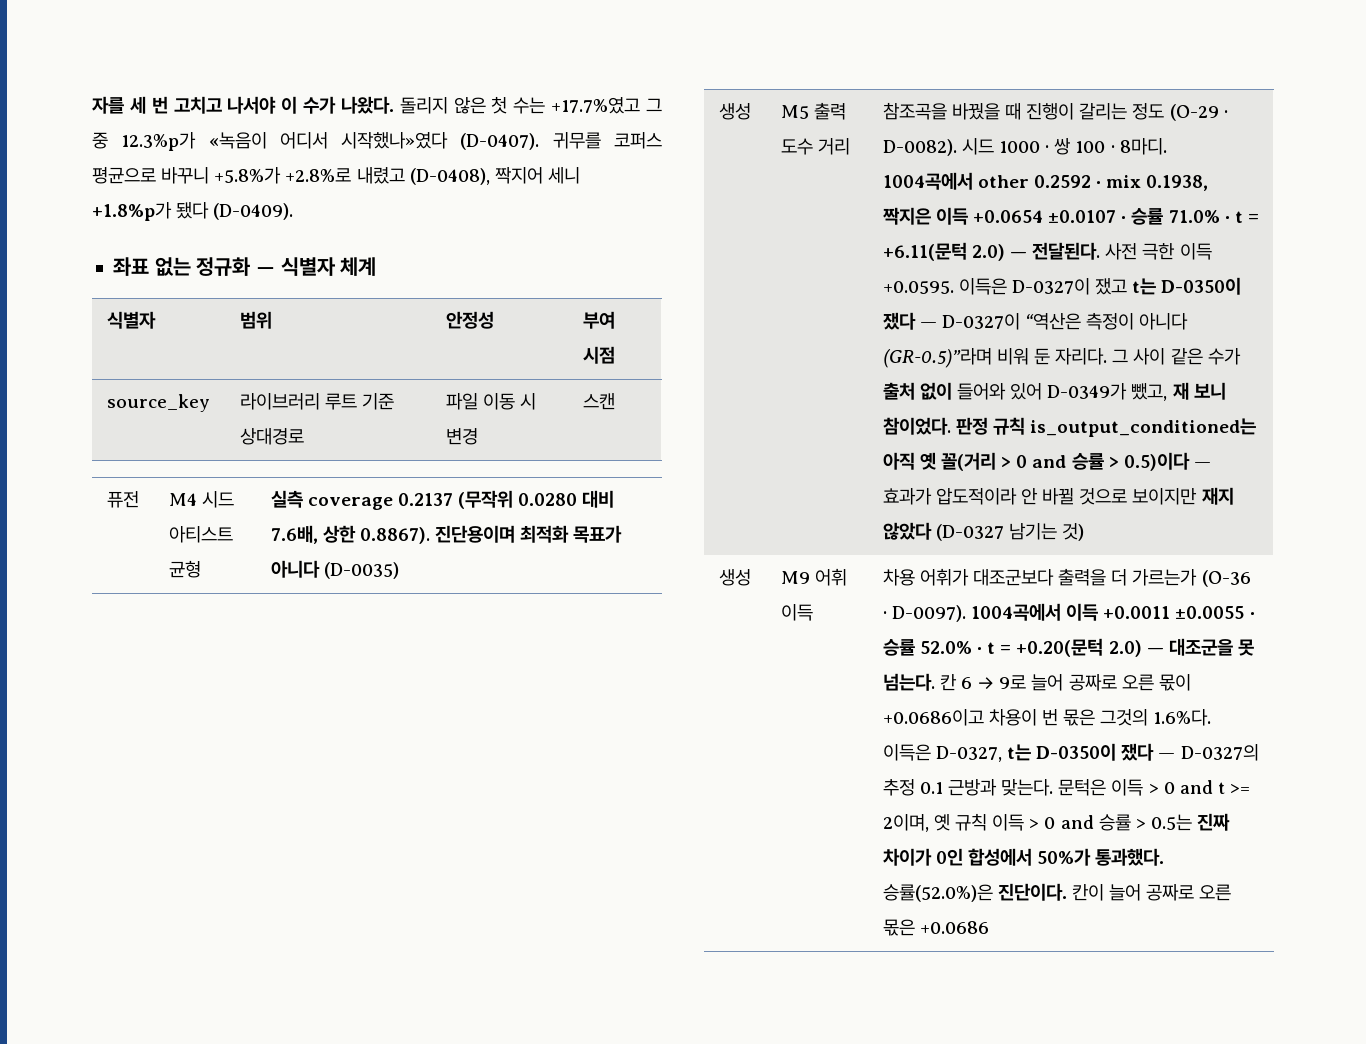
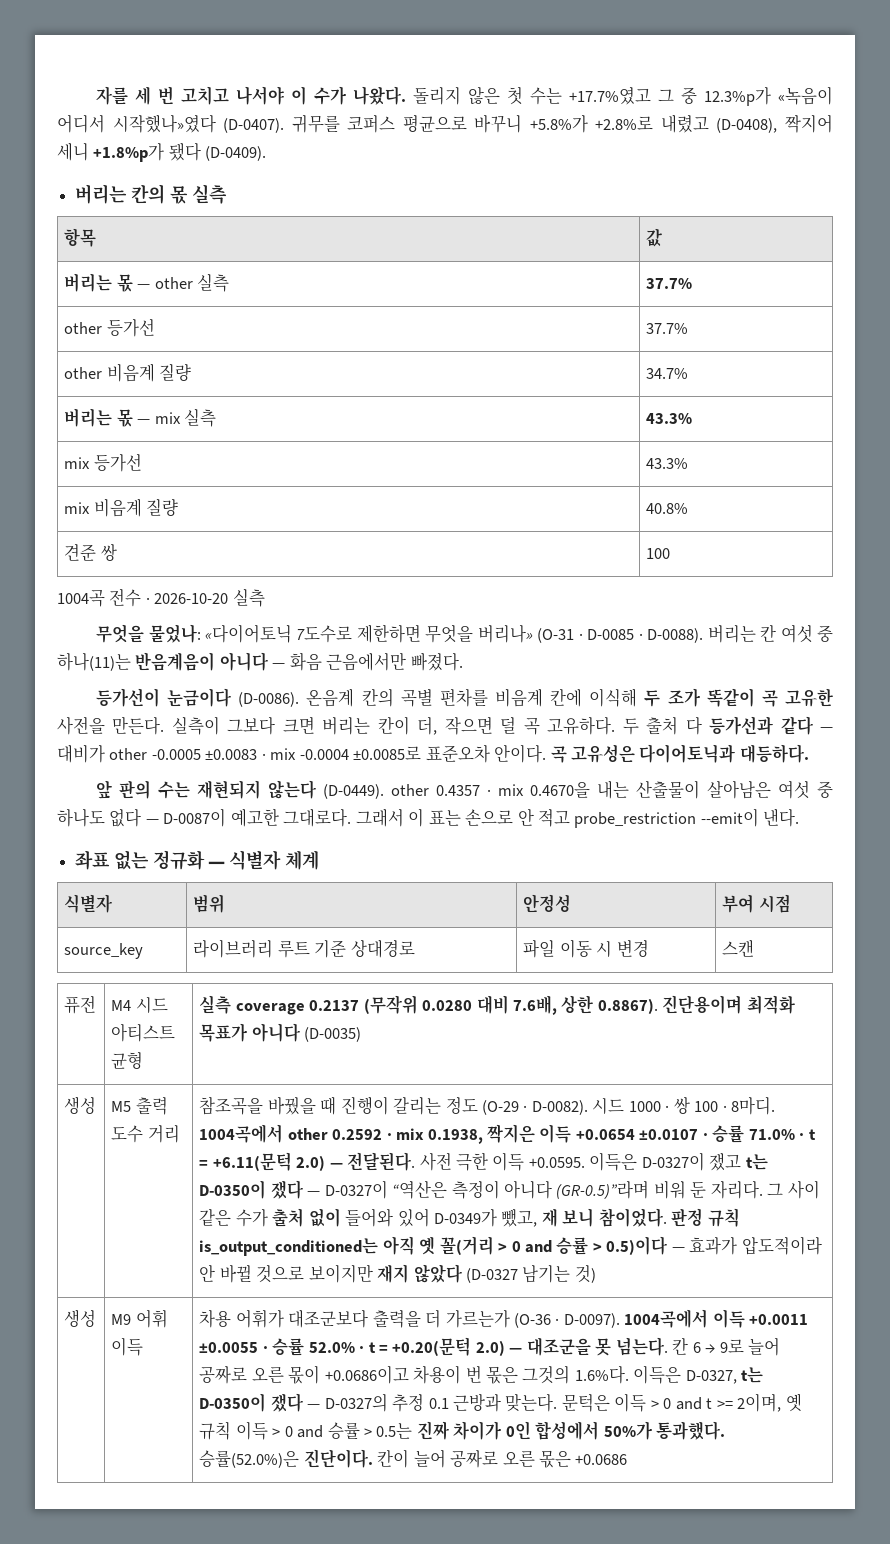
(294, 211) none -> [75,184,228,204] [64,228,97,247] [646,228,663,247] [64,273,230,292] [646,278,693,289] [64,318,155,337] [646,323,689,334] [64,363,192,382] [646,368,689,379] [64,408,217,427] [646,413,693,424] [64,453,142,472] [646,458,689,469] [64,498,179,517] [646,503,689,514] [64,543,117,561] [646,548,671,559] [57,588,265,607] [96,624,834,643] [57,652,463,671] [96,688,833,707] [57,716,834,735] [57,744,809,763] [96,780,833,799] [57,808,800,828] // 버리는 칸의 몫 실측 // 항목 | 값 // 버리는 몫 — other 실측 | 37.7% // other 등가선 | 37.7% // other 비음계 질량 | 34.7% // 버리는 몫 — mix 실측 | 43.3% // mix 등가선 | 43.3% // mix 비음계 질량 | 40.8% // 견준 쌍 | 100 // 1004곡 전수 · 2026-10-20 실측 // 무엇을 물었나: «다이어토닉 7도수로 제한하면 무엇을 버리나» (O-31 · D-0085 · D-0088). 버리는 칸 여섯 중 하나(11)는 반음계음이 아니다 — 화음 근음에서만 빠졌다. // 등가선이 눈금이다 (D-0086). 온음계 칸의 곡별 편차를 비음계 칸에 이식해 두 조가 똑같이 곡 고유한 사전을 만든다. 실측이 그보다 크면 버리는 칸이 더, 작으면 덜 곡 고유하다. 두 출처 다 등가선과 같다 — 대비가 other -0.0005 ±0.0083 · mix -0.0004 ±0.0085로 표준오차 안이다. 곡 고유성은 다이어토닉과 대등하다. // 앞 판의 수는 재현되지 않는다 (D-0449). other 0.4357 · mix 0.4670을 내는 산출물이 살아남은 여섯 중 하나도 없다 — D-0087이 예고한 그대로다. 그래서 이 표는 손으로 안 적고 probe_restriction --emit이 낸다.

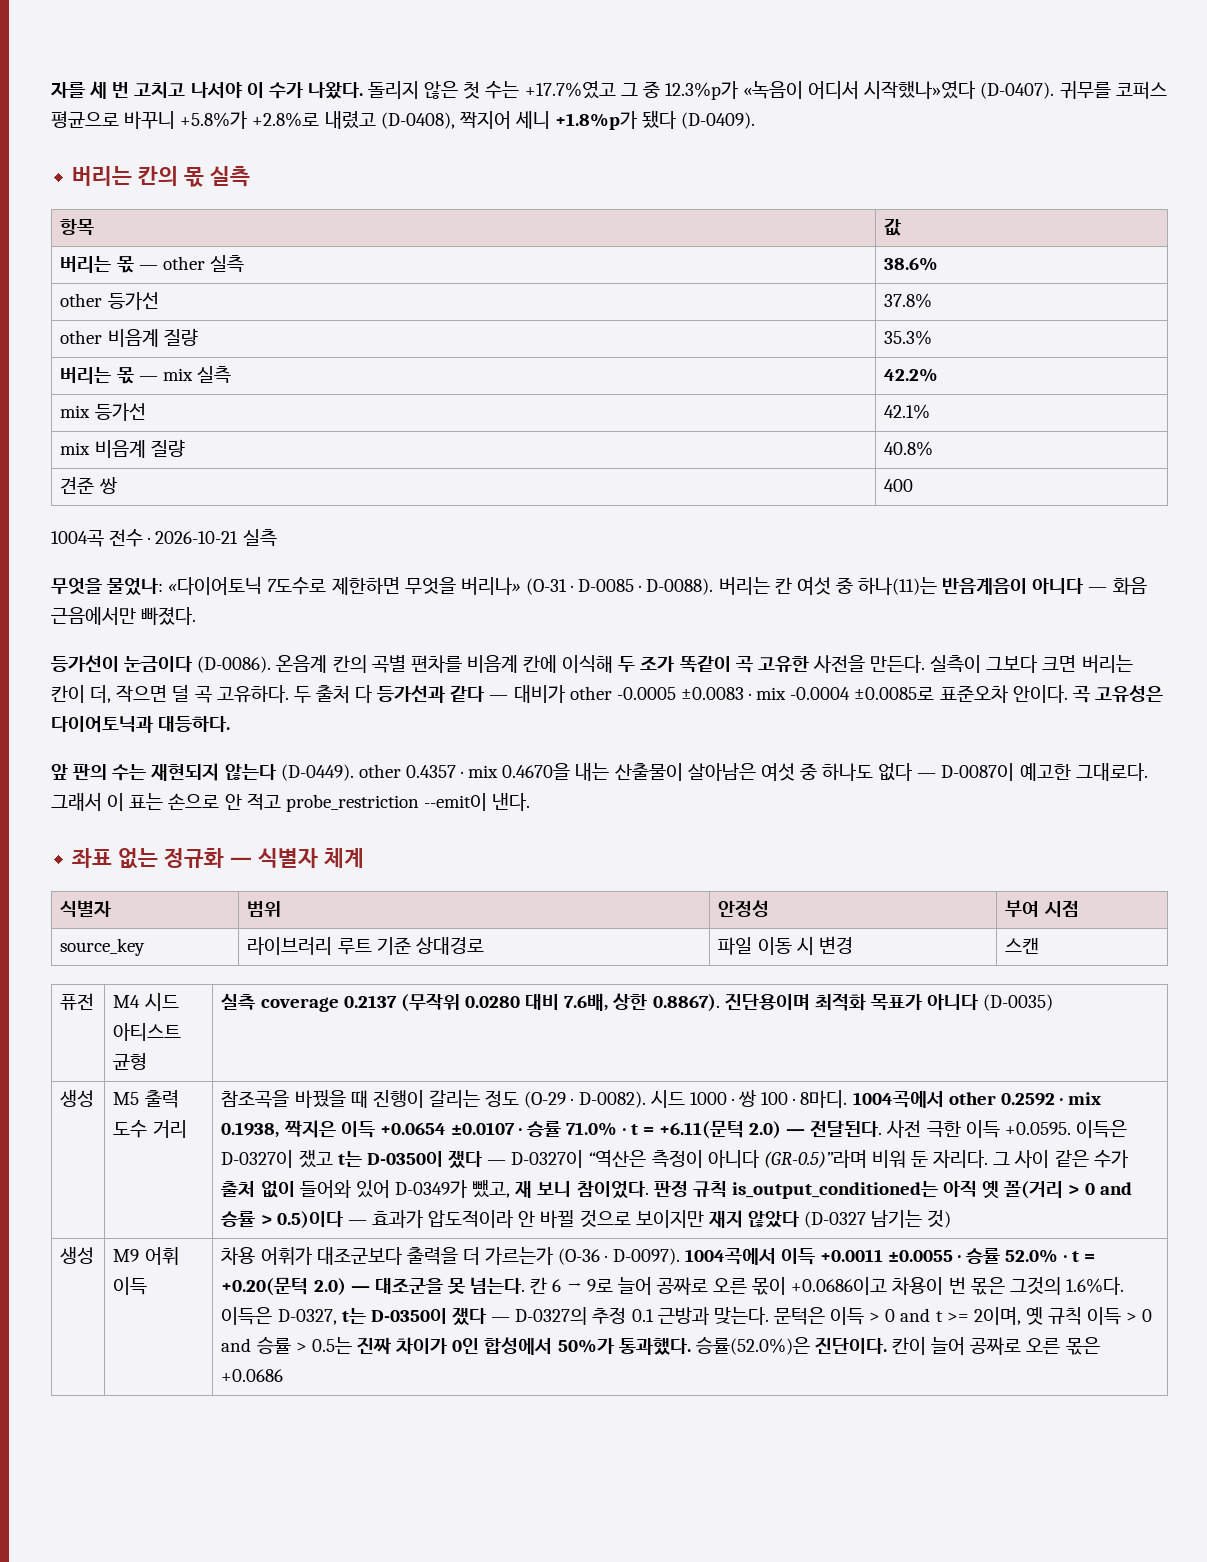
[646,278,693,289] 37.7% -> [884,257,939,271] 38.6%
[646,323,689,334] 37.7% -> [884,293,933,308] 37.8%
[646,368,689,379] 34.7% -> [884,330,933,345] 35.3%
[646,413,693,424] 43.3% -> [884,368,939,382] 42.2%
[646,458,689,469] 43.3% -> [884,404,931,419] 42.1%
[646,548,671,559] 100 -> [884,479,914,492] 400
[154,593,229,604] 2026-10-20 -> [155,531,239,544] 2026-10-21

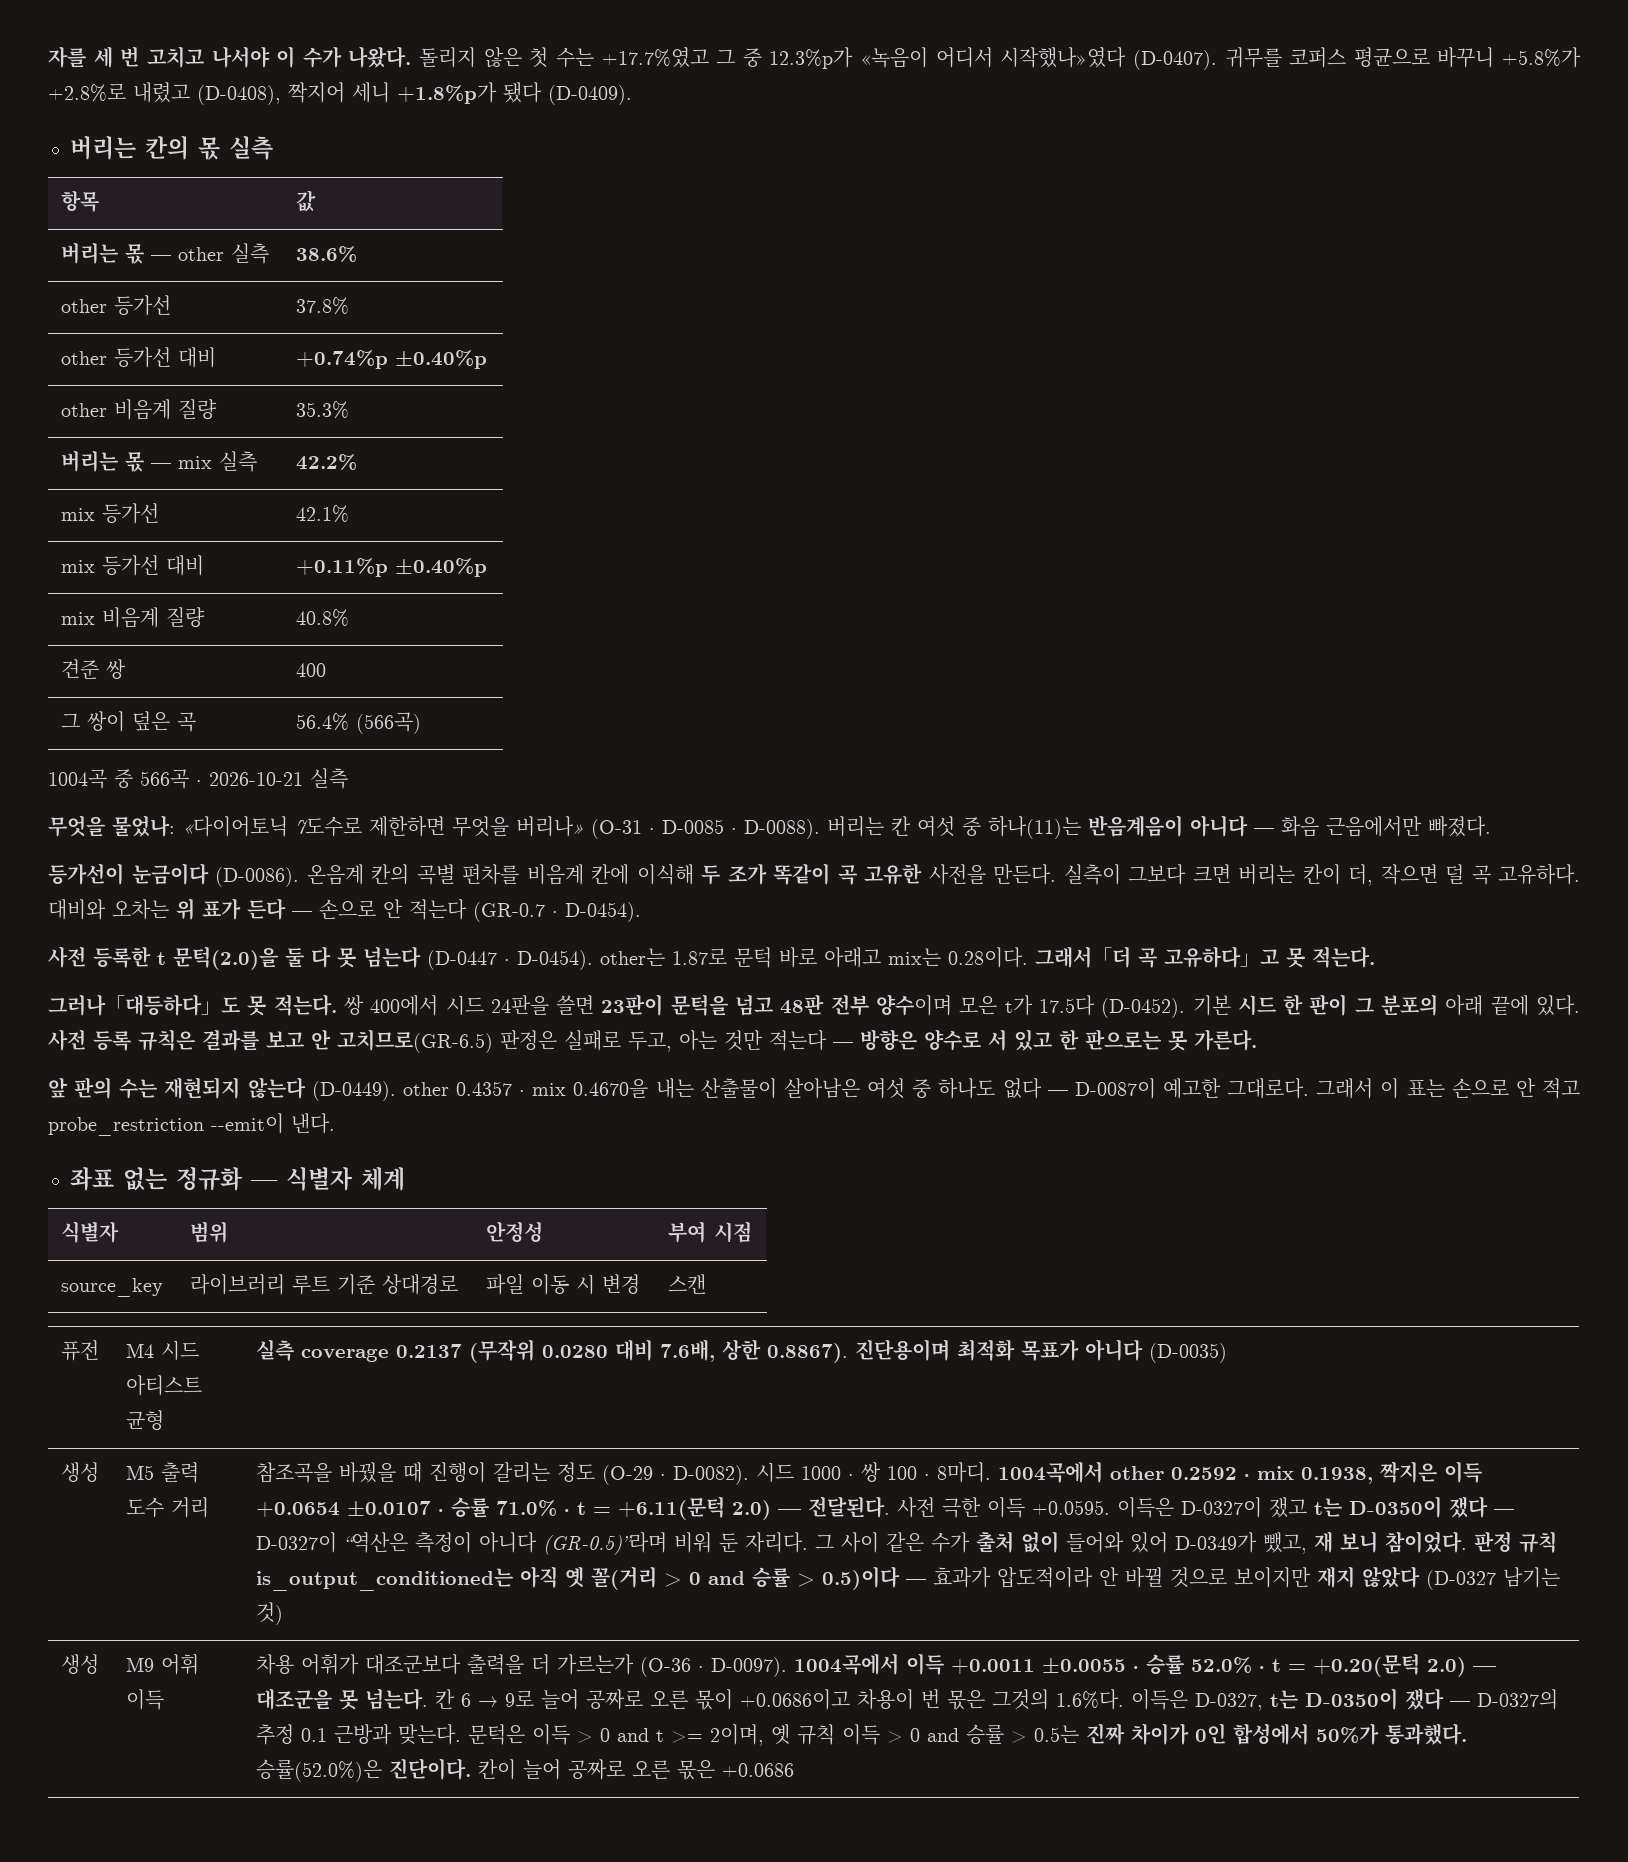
(933, 300) none -> [61,347,217,368] [296,350,488,369] // other 등가선 대비 | +0.74%p ±0.40%p
(931, 411) none -> [61,555,205,576] [296,558,488,577] // mix 등가선 대비 | +0.11%p ±0.40%p
(914, 485) none -> [61,711,197,732] [296,712,422,734] // 그 쌍이 덮은 곡 | 56.4% (566곡)
[109,529,144,547] 전수 -> [114,769,189,789] 중 566곡
[293,685,1163,703] [51,716,231,733] 두 출처 다 등가선과 같다 — 대비가 other -0.0005 ±0.0083 · mix -0.0004 ±0.0085로 표준오차 안이다. 곡 고유성은 다이어토닉과 대등하다. -> [48,898,641,922] [48,946,1375,970] [48,994,1581,1018] [48,1029,1257,1053] 대비와 오차는 위 표가 든다 — 손으로 안 적는다 (GR-0.7 · D-0454). // 사전 등록한 t 문턱(2.0)을 둘 다 못 넘는다 (D-0447 · D-0454). other는 1.87로 문턱 바로 아래고 mix는 0.28이다. 그래서「더 곡 고유하다」고 못 적는다. // 그러나「대등하다」도 못 적는다. 쌍 400에서 시드 24판을 쓸면 23판이 문턱을 넘고 48판 전부 양수이며 모은 t가 17.5다 (D-0452). 기본 시드 한 판이 그 분포의 아래 끝에 있다. 사전 등록 규칙은 결과를 보고 안 고치므로(GR-6.5) 판정은 실패로 두고, 아는 것만 적는다 — 방향은 양수로 서 있고 한 판으로는 못 가른다.

